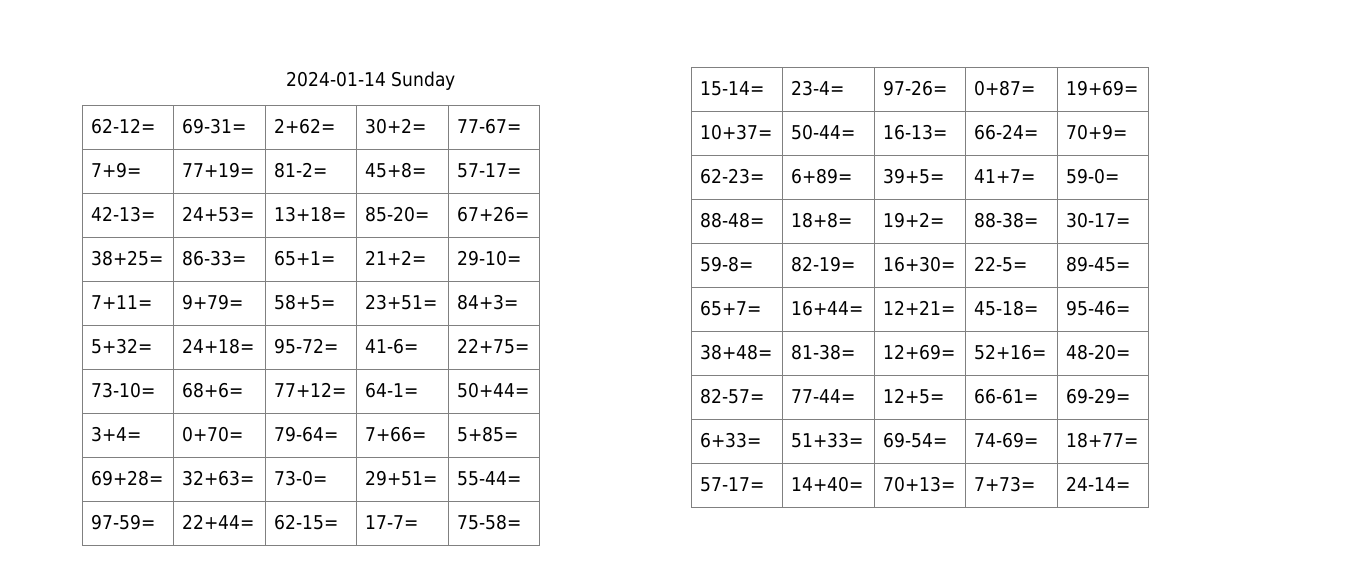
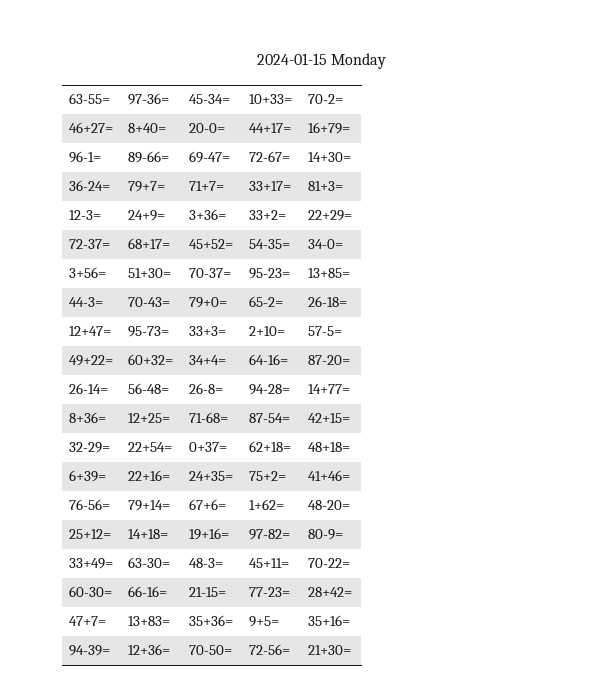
[285,71,456,90] [91,118,156,134] [182,118,247,134] [274,118,336,134] [365,118,427,134] [457,118,522,134] [91,162,142,178] [182,162,255,178] [274,162,328,178] [365,162,427,178] [457,163,522,178] [91,206,156,222] [182,206,255,222] [274,206,347,222] [365,206,430,222] [457,206,530,222] [91,250,164,266] [182,250,247,266] [274,250,336,266] [365,250,427,265] [457,250,522,266] [91,295,153,309] [182,294,244,310] [274,294,336,310] [365,294,438,310] [457,294,519,310] [91,338,153,354] [182,338,255,354] [274,338,339,354] [365,338,419,354] [457,338,530,354] [91,382,156,398] [182,382,244,398] [274,382,347,397] [365,382,419,398] [457,382,530,398] [91,426,142,442] [182,426,244,442] [274,426,339,442] [365,426,427,442] [457,426,519,442] [91,470,164,486] [182,470,255,486] [274,470,328,486] [365,470,438,486] [457,471,522,486] [91,514,156,530] [182,514,255,529] [274,514,339,530] [365,515,419,529] [457,514,522,530] [700,81,765,96] [791,80,845,96] [883,80,948,96] [974,80,1036,96] [1066,80,1139,96] [700,124,773,140] [791,124,856,140] [883,124,948,140] [974,124,1039,140] [1066,124,1128,140] [700,168,765,184] [791,168,853,184] [883,168,945,184] [974,169,1036,183] [1066,168,1120,184] [700,212,765,228] [791,212,853,228] [883,212,945,228] [974,212,1039,228] [1066,212,1131,228] [700,256,754,272] [791,256,856,272] [883,256,956,272] [974,256,1028,272] [1066,256,1131,272] [700,300,762,316] [791,300,864,316] [883,300,956,315] [974,300,1039,316] [1066,300,1131,316] [700,344,773,360] [791,344,856,360] [883,344,956,360] [974,344,1047,360] [1066,344,1131,360] [700,388,765,404] [791,389,856,403] [883,388,945,404] [974,388,1039,404] [1066,388,1131,404] [700,432,762,448] [791,432,864,448] [883,432,948,448] [974,432,1039,448] [1066,432,1139,448] [700,477,765,492] [791,476,864,492] [883,476,956,492] [974,476,1036,492] [1066,476,1131,491] 2024-01-14 Sunday // 62-12= | 69-31= | 2+62= | 30+2= | 77-67= // 7+9= | 77+19= | 81-2= | 45+8= | 57-17= // 42-13= | 24+53= | 13+18= | 85-20= | 67+26= // 38+25= | 86-33= | 65+1= | 21+2= | 29-10= // 7+11= | 9+79= | 58+5= | 23+51= | 84+3= // 5+32= | 24+18= | 95-72= | 41-6= | 22+75= // 73-10= | 68+6= | 77+12= | 64-1= | 50+44= // 3+4= | 0+70= | 79-64= | 7+66= | 5+85= // 69+28= | 32+63= | 73-0= | 29+51= | 55-44= // 97-59= | 22+44= | 62-15= | 17-7= | 75-58= // 15-14= | 23-4= | 97-26= | 0+87= | 19+69= // 10+37= | 50-44= | 16-13= | 66-24= | 70+9= // 62-23= | 6+89= | 39+5= | 41+7= | 59-0= // 88-48= | 18+8= | 19+2= | 88-38= | 30-17= // 59-8= | 82-19= | 16+30= | 22-5= | 89-45= // 65+7= | 16+44= | 12+21= | 45-18= | 95-46= // 38+48= | 81-38= | 12+69= | 52+16= | 48-20= // 82-57= | 77-44= | 12+5= | 66-61= | 69-29= // 6+33= | 51+33= | 69-54= | 74-69= | 18+77= // 57-17= | 14+40= | 70+13= | 7+73= | 24-14= -> [256,53,387,69] [69,93,111,104] [128,93,170,105] [189,94,231,104] [249,94,293,104] [308,94,344,104] [69,122,114,133] [128,123,167,133] [189,123,226,133] [249,123,292,133] [308,122,351,134] [69,151,102,163] [128,151,170,163] [189,151,231,163] [249,151,291,162] [308,152,352,162] [69,180,111,191] [128,181,166,192] [189,181,225,191] [249,181,292,191] [308,181,344,191] [69,210,102,220] [128,210,166,221] [189,209,227,220] [249,210,287,220] [308,210,353,221] [69,239,111,249] [128,238,171,249] [189,239,234,249] [249,239,291,249] [308,239,344,249] [69,267,107,278] [128,268,172,278] [189,268,232,278] [249,268,291,279] [308,268,351,278] [69,297,104,307] [128,297,171,307] [189,297,228,308] [249,296,284,307] [308,296,348,307] [69,326,112,336] [128,326,170,337] [189,326,227,336] [249,326,286,336] [308,326,343,336] [69,355,114,366] [128,354,174,365] [189,355,227,365] [249,354,289,365] [308,355,351,365] [69,383,109,394] [128,383,170,394] [189,383,224,394] [249,384,291,395] [308,384,351,394] [69,412,107,423] [128,413,171,423] [189,412,229,423] [249,413,291,423] [308,413,351,423] [69,442,111,453] [128,442,173,452] [189,442,228,452] [249,441,292,452] [308,442,351,452] [69,470,107,482] [128,470,171,481] [189,471,234,481] [249,471,287,481] [308,470,351,481] [69,499,111,510] [128,500,171,511] [189,499,227,510] [249,499,285,510] [308,500,351,510] [69,529,112,539] [128,529,169,539] [189,528,230,540] [249,529,291,540] [308,529,344,540] [69,558,114,569] [128,557,171,568] [189,558,224,568] [249,558,290,568] [308,558,351,568] [69,586,113,597] [128,586,168,597] [189,587,227,597] [249,587,291,597] [308,587,353,597] [69,616,107,626] [128,616,171,626] [189,615,234,626] [249,616,280,627] [308,615,351,626] [69,645,111,656] [128,644,171,655] [189,645,233,655] [249,644,291,655] [308,645,352,655] 2024-01-15 Monday // 63-55= | 97-36= | 45-34= | 10+33= | 70-2= // 46+27= | 8+40= | 20-0= | 44+17= | 16+79= // 96-1= | 89-66= | 69-47= | 72-67= | 14+30= // 36-24= | 79+7= | 71+7= | 33+17= | 81+3= // 12-3= | 24+9= | 3+36= | 33+2= | 22+29= // 72-37= | 68+17= | 45+52= | 54-35= | 34-0= // 3+56= | 51+30= | 70-37= | 95-23= | 13+85= // 44-3= | 70-43= | 79+0= | 65-2= | 26-18= // 12+47= | 95-73= | 33+3= | 2+10= | 57-5= // 49+22= | 60+32= | 34+4= | 64-16= | 87-20= // 26-14= | 56-48= | 26-8= | 94-28= | 14+77= // 8+36= | 12+25= | 71-68= | 87-54= | 42+15= // 32-29= | 22+54= | 0+37= | 62+18= | 48+18= // 6+39= | 22+16= | 24+35= | 75+2= | 41+46= // 76-56= | 79+14= | 67+6= | 1+62= | 48-20= // 25+12= | 14+18= | 19+16= | 97-82= | 80-9= // 33+49= | 63-30= | 48-3= | 45+11= | 70-22= // 60-30= | 66-16= | 21-15= | 77-23= | 28+42= // 47+7= | 13+83= | 35+36= | 9+5= | 35+16= // 94-39= | 12+36= | 70-50= | 72-56= | 21+30=

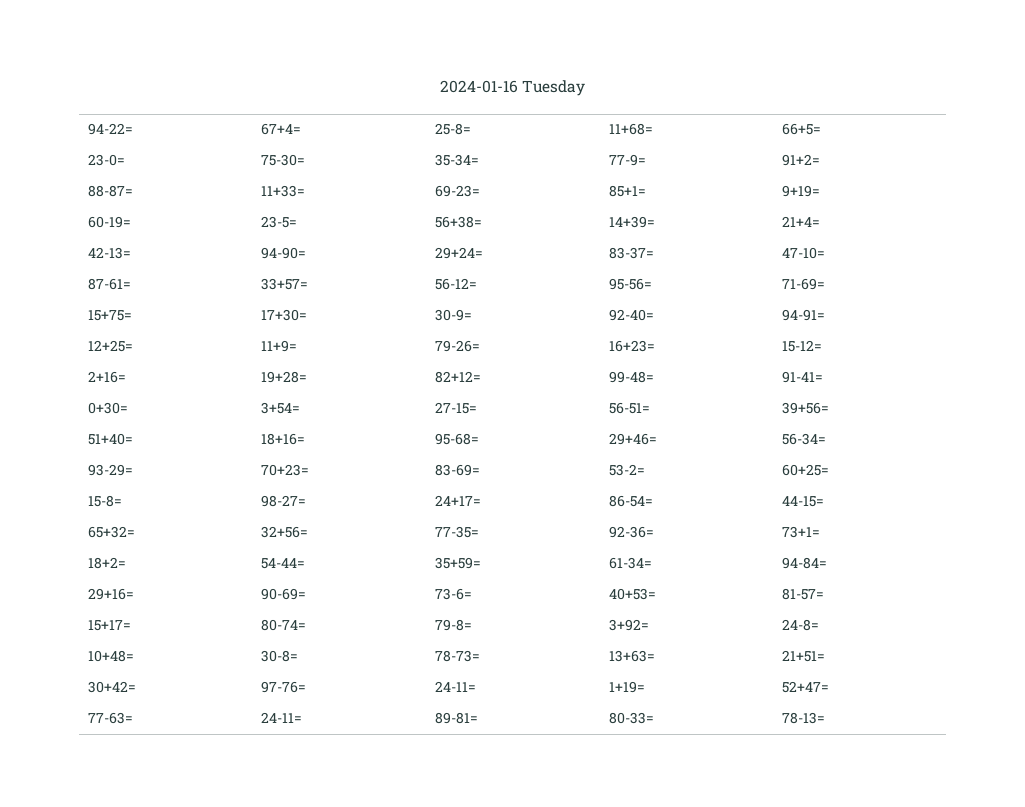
[256,53,387,69] [69,93,111,104] [128,93,170,105] [189,94,231,104] [249,94,293,104] [308,94,344,104] [69,122,114,133] [128,123,167,133] [189,123,226,133] [249,123,292,133] [308,122,351,134] [69,151,102,163] [128,151,170,163] [189,151,231,163] [249,151,291,162] [308,152,352,162] [69,180,111,191] [128,181,166,192] [189,181,225,191] [249,181,292,191] [308,181,344,191] [69,210,102,220] [128,210,166,221] [189,209,227,220] [249,210,287,220] [308,210,353,221] [69,239,111,249] [128,238,171,249] [189,239,234,249] [249,239,291,249] [308,239,344,249] [69,267,107,278] [128,268,172,278] [189,268,232,278] [249,268,291,279] [308,268,351,278] [69,297,104,307] [128,297,171,307] [189,297,228,308] [249,296,284,307] [308,296,348,307] [69,326,112,336] [128,326,170,337] [189,326,227,336] [249,326,286,336] [308,326,343,336] [69,355,114,366] [128,354,174,365] [189,355,227,365] [249,354,289,365] [308,355,351,365] [69,383,109,394] [128,383,170,394] [189,383,224,394] [249,384,291,395] [308,384,351,394] [69,412,107,423] [128,413,171,423] [189,412,229,423] [249,413,291,423] [308,413,351,423] [69,442,111,453] [128,442,173,452] [189,442,228,452] [249,441,292,452] [308,442,351,452] [69,470,107,482] [128,470,171,481] [189,471,234,481] [249,471,287,481] [308,470,351,481] [69,499,111,510] [128,500,171,511] [189,499,227,510] [249,499,285,510] [308,500,351,510] [69,529,112,539] [128,529,169,539] [189,528,230,540] [249,529,291,540] [308,529,344,540] [69,558,114,569] [128,557,171,568] [189,558,224,568] [249,558,290,568] [308,558,351,568] [69,586,113,597] [128,586,168,597] [189,587,227,597] [249,587,291,597] [308,587,353,597] [69,616,107,626] [128,616,171,626] [189,615,234,626] [249,616,280,627] [308,615,351,626] [69,645,111,656] [128,644,171,655] [189,645,233,655] [249,644,291,655] [308,645,352,655] 2024-01-15 Monday // 63-55= | 97-36= | 45-34= | 10+33= | 70-2= // 46+27= | 8+40= | 20-0= | 44+17= | 16+79= // 96-1= | 89-66= | 69-47= | 72-67= | 14+30= // 36-24= | 79+7= | 71+7= | 33+17= | 81+3= // 12-3= | 24+9= | 3+36= | 33+2= | 22+29= // 72-37= | 68+17= | 45+52= | 54-35= | 34-0= // 3+56= | 51+30= | 70-37= | 95-23= | 13+85= // 44-3= | 70-43= | 79+0= | 65-2= | 26-18= // 12+47= | 95-73= | 33+3= | 2+10= | 57-5= // 49+22= | 60+32= | 34+4= | 64-16= | 87-20= // 26-14= | 56-48= | 26-8= | 94-28= | 14+77= // 8+36= | 12+25= | 71-68= | 87-54= | 42+15= // 32-29= | 22+54= | 0+37= | 62+18= | 48+18= // 6+39= | 22+16= | 24+35= | 75+2= | 41+46= // 76-56= | 79+14= | 67+6= | 1+62= | 48-20= // 25+12= | 14+18= | 19+16= | 97-82= | 80-9= // 33+49= | 63-30= | 48-3= | 45+11= | 70-22= // 60-30= | 66-16= | 21-15= | 77-23= | 28+42= // 47+7= | 13+83= | 35+36= | 9+5= | 35+16= // 94-39= | 12+36= | 70-50= | 72-56= | 21+30= -> [439,80,586,96] [88,123,134,135] [261,123,302,135] [435,123,472,135] [609,123,654,135] [782,123,822,135] [88,154,126,166] [261,154,306,166] [435,154,480,166] [609,154,647,166] [782,154,821,166] [88,185,134,197] [261,185,306,197] [435,185,481,197] [609,185,647,197] [782,185,821,197] [88,216,132,228] [261,216,298,228] [435,216,483,228] [609,216,656,228] [782,216,821,227] [88,247,132,259] [261,247,307,259] [435,247,484,259] [609,247,655,259] [782,247,826,259] [88,278,132,290] [261,278,309,290] [435,278,478,290] [609,278,653,290] [782,278,826,290] [88,310,133,321] [261,309,308,321] [435,309,473,321] [609,309,655,321] [782,309,826,321] [88,340,134,352] [261,340,298,352] [435,340,481,352] [609,340,656,352] [782,340,823,352] [88,371,127,383] [261,371,308,383] [435,371,482,383] [609,371,655,383] [782,371,824,383] [88,402,129,414] [261,402,301,414] [435,402,478,414] [609,402,651,414] [782,402,830,414] [88,433,134,445] [261,433,306,445] [435,433,480,445] [609,433,658,445] [782,433,827,445] [88,464,134,476] [261,464,310,476] [435,464,481,476] [609,464,646,476] [782,464,830,476] [88,495,123,507] [261,495,307,507] [435,495,482,506] [609,495,654,507] [782,496,825,507] [88,526,136,538] [261,526,309,538] [435,526,480,538] [609,526,655,538] [782,526,821,538] [88,557,127,569] [261,558,306,569] [435,557,482,569] [609,557,653,569] [782,557,828,569] [88,588,135,600] [261,588,307,600] [435,588,473,600] [609,588,657,600] [782,588,825,600] [88,620,132,631] [261,619,307,631] [435,619,473,631] [609,619,650,631] [782,619,820,631] [88,650,135,662] [261,650,299,662] [435,650,481,662] [609,650,656,662] [782,650,826,662] [88,681,137,693] [261,681,307,693] [435,681,477,692] [609,681,646,693] [782,681,830,693] [88,712,134,724] [261,712,303,723] [435,712,479,724] [609,712,655,724] [782,712,826,724] 2024-01-16 Tuesday // 94-22= | 67+4= | 25-8= | 11+68= | 66+5= // 23-0= | 75-30= | 35-34= | 77-9= | 91+2= // 88-87= | 11+33= | 69-23= | 85+1= | 9+19= // 60-19= | 23-5= | 56+38= | 14+39= | 21+4= // 42-13= | 94-90= | 29+24= | 83-37= | 47-10= // 87-61= | 33+57= | 56-12= | 95-56= | 71-69= // 15+75= | 17+30= | 30-9= | 92-40= | 94-91= // 12+25= | 11+9= | 79-26= | 16+23= | 15-12= // 2+16= | 19+28= | 82+12= | 99-48= | 91-41= // 0+30= | 3+54= | 27-15= | 56-51= | 39+56= // 51+40= | 18+16= | 95-68= | 29+46= | 56-34= // 93-29= | 70+23= | 83-69= | 53-2= | 60+25= // 15-8= | 98-27= | 24+17= | 86-54= | 44-15= // 65+32= | 32+56= | 77-35= | 92-36= | 73+1= // 18+2= | 54-44= | 35+59= | 61-34= | 94-84= // 29+16= | 90-69= | 73-6= | 40+53= | 81-57= // 15+17= | 80-74= | 79-8= | 3+92= | 24-8= // 10+48= | 30-8= | 78-73= | 13+63= | 21+51= // 30+42= | 97-76= | 24-11= | 1+19= | 52+47= // 77-63= | 24-11= | 89-81= | 80-33= | 78-13=

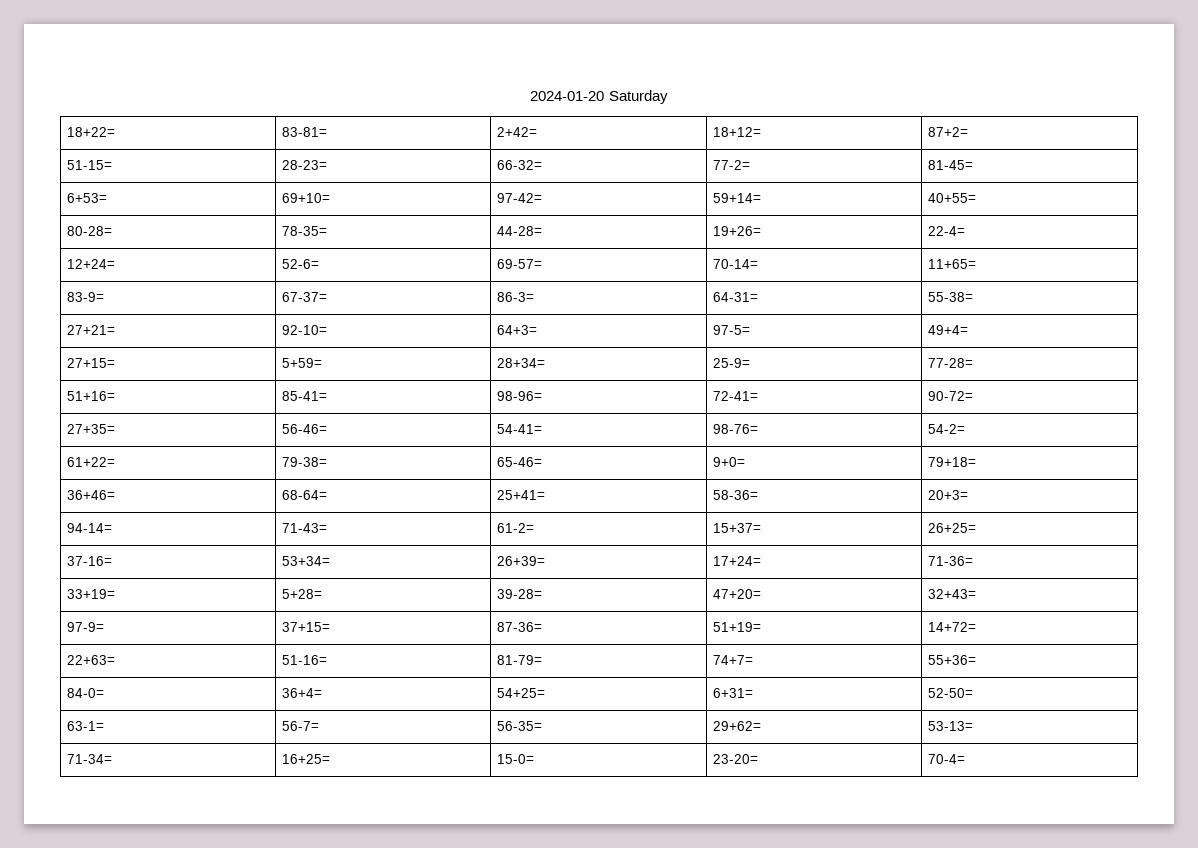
[439,80,586,96] [88,123,134,135] [261,123,302,135] [435,123,472,135] [609,123,654,135] [782,123,822,135] [88,154,126,166] [261,154,306,166] [435,154,480,166] [609,154,647,166] [782,154,821,166] [88,185,134,197] [261,185,306,197] [435,185,481,197] [609,185,647,197] [782,185,821,197] [88,216,132,228] [261,216,298,228] [435,216,483,228] [609,216,656,228] [782,216,821,227] [88,247,132,259] [261,247,307,259] [435,247,484,259] [609,247,655,259] [782,247,826,259] [88,278,132,290] [261,278,309,290] [435,278,478,290] [609,278,653,290] [782,278,826,290] [88,310,133,321] [261,309,308,321] [435,309,473,321] [609,309,655,321] [782,309,826,321] [88,340,134,352] [261,340,298,352] [435,340,481,352] [609,340,656,352] [782,340,823,352] [88,371,127,383] [261,371,308,383] [435,371,482,383] [609,371,655,383] [782,371,824,383] [88,402,129,414] [261,402,301,414] [435,402,478,414] [609,402,651,414] [782,402,830,414] [88,433,134,445] [261,433,306,445] [435,433,480,445] [609,433,658,445] [782,433,827,445] [88,464,134,476] [261,464,310,476] [435,464,481,476] [609,464,646,476] [782,464,830,476] [88,495,123,507] [261,495,307,507] [435,495,482,506] [609,495,654,507] [782,496,825,507] [88,526,136,538] [261,526,309,538] [435,526,480,538] [609,526,655,538] [782,526,821,538] [88,557,127,569] [261,558,306,569] [435,557,482,569] [609,557,653,569] [782,557,828,569] [88,588,135,600] [261,588,307,600] [435,588,473,600] [609,588,657,600] [782,588,825,600] [88,620,132,631] [261,619,307,631] [435,619,473,631] [609,619,650,631] [782,619,820,631] [88,650,135,662] [261,650,299,662] [435,650,481,662] [609,650,656,662] [782,650,826,662] [88,681,137,693] [261,681,307,693] [435,681,477,692] [609,681,646,693] [782,681,830,693] [88,712,134,724] [261,712,303,723] [435,712,479,724] [609,712,655,724] [782,712,826,724] 2024-01-16 Tuesday // 94-22= | 67+4= | 25-8= | 11+68= | 66+5= // 23-0= | 75-30= | 35-34= | 77-9= | 91+2= // 88-87= | 11+33= | 69-23= | 85+1= | 9+19= // 60-19= | 23-5= | 56+38= | 14+39= | 21+4= // 42-13= | 94-90= | 29+24= | 83-37= | 47-10= // 87-61= | 33+57= | 56-12= | 95-56= | 71-69= // 15+75= | 17+30= | 30-9= | 92-40= | 94-91= // 12+25= | 11+9= | 79-26= | 16+23= | 15-12= // 2+16= | 19+28= | 82+12= | 99-48= | 91-41= // 0+30= | 3+54= | 27-15= | 56-51= | 39+56= // 51+40= | 18+16= | 95-68= | 29+46= | 56-34= // 93-29= | 70+23= | 83-69= | 53-2= | 60+25= // 15-8= | 98-27= | 24+17= | 86-54= | 44-15= // 65+32= | 32+56= | 77-35= | 92-36= | 73+1= // 18+2= | 54-44= | 35+59= | 61-34= | 94-84= // 29+16= | 90-69= | 73-6= | 40+53= | 81-57= // 15+17= | 80-74= | 79-8= | 3+92= | 24-8= // 10+48= | 30-8= | 78-73= | 13+63= | 21+51= // 30+42= | 97-76= | 24-11= | 1+19= | 52+47= // 77-63= | 24-11= | 89-81= | 80-33= | 78-13= -> [530,90,668,104] [67,127,116,137] [282,127,328,137] [497,127,538,137] [713,127,762,137] [928,127,969,137] [67,160,113,170] [282,160,328,170] [497,160,543,170] [713,160,751,170] [928,160,974,170] [67,193,108,203] [282,193,331,203] [497,193,543,203] [713,193,762,203] [928,193,977,203] [67,226,113,236] [282,226,328,236] [497,226,543,236] [713,226,762,236] [928,226,966,236] [67,259,116,269] [282,259,320,269] [497,259,543,269] [713,259,759,269] [928,259,977,269] [67,292,105,302] [282,292,328,302] [497,292,535,302] [713,292,759,302] [928,292,974,302] [67,325,116,335] [282,325,328,335] [497,325,538,335] [713,325,751,335] [928,325,969,335] [67,358,116,368] [282,358,323,368] [497,358,546,368] [713,358,751,368] [928,358,974,368] [67,391,116,401] [282,391,328,401] [497,391,543,401] [713,391,759,401] [928,391,974,401] [67,424,116,434] [282,424,328,434] [497,424,543,434] [713,424,759,434] [928,424,966,434] [67,457,116,467] [282,457,328,467] [497,457,543,467] [713,457,746,467] [928,457,977,467] [67,490,116,500] [282,490,328,500] [497,490,546,500] [713,490,759,500] [928,490,969,500] [67,523,113,533] [282,523,328,533] [497,523,535,533] [713,523,762,533] [928,523,977,533] [67,556,113,566] [282,556,331,566] [497,556,546,566] [713,556,762,566] [928,556,974,566] [67,589,116,599] [282,589,323,599] [497,589,543,599] [713,589,762,599] [928,589,977,599] [67,622,105,632] [282,622,331,632] [497,622,543,632] [713,622,762,632] [928,622,977,632] [67,655,116,665] [282,655,328,665] [497,655,543,665] [713,655,754,665] [928,655,977,665] [67,688,105,698] [282,688,323,698] [497,688,546,698] [713,688,754,698] [928,688,974,698] [67,721,105,731] [282,721,320,731] [497,721,543,731] [713,721,762,731] [928,721,974,731] [67,754,113,764] [282,754,331,764] [497,754,535,764] [713,754,759,764] [928,754,966,764] 2024-01-20 Saturday // 18+22= | 83-81= | 2+42= | 18+12= | 87+2= // 51-15= | 28-23= | 66-32= | 77-2= | 81-45= // 6+53= | 69+10= | 97-42= | 59+14= | 40+55= // 80-28= | 78-35= | 44-28= | 19+26= | 22-4= // 12+24= | 52-6= | 69-57= | 70-14= | 11+65= // 83-9= | 67-37= | 86-3= | 64-31= | 55-38= // 27+21= | 92-10= | 64+3= | 97-5= | 49+4= // 27+15= | 5+59= | 28+34= | 25-9= | 77-28= // 51+16= | 85-41= | 98-96= | 72-41= | 90-72= // 27+35= | 56-46= | 54-41= | 98-76= | 54-2= // 61+22= | 79-38= | 65-46= | 9+0= | 79+18= // 36+46= | 68-64= | 25+41= | 58-36= | 20+3= // 94-14= | 71-43= | 61-2= | 15+37= | 26+25= // 37-16= | 53+34= | 26+39= | 17+24= | 71-36= // 33+19= | 5+28= | 39-28= | 47+20= | 32+43= // 97-9= | 37+15= | 87-36= | 51+19= | 14+72= // 22+63= | 51-16= | 81-79= | 74+7= | 55+36= // 84-0= | 36+4= | 54+25= | 6+31= | 52-50= // 63-1= | 56-7= | 56-35= | 29+62= | 53-13= // 71-34= | 16+25= | 15-0= | 23-20= | 70-4=

